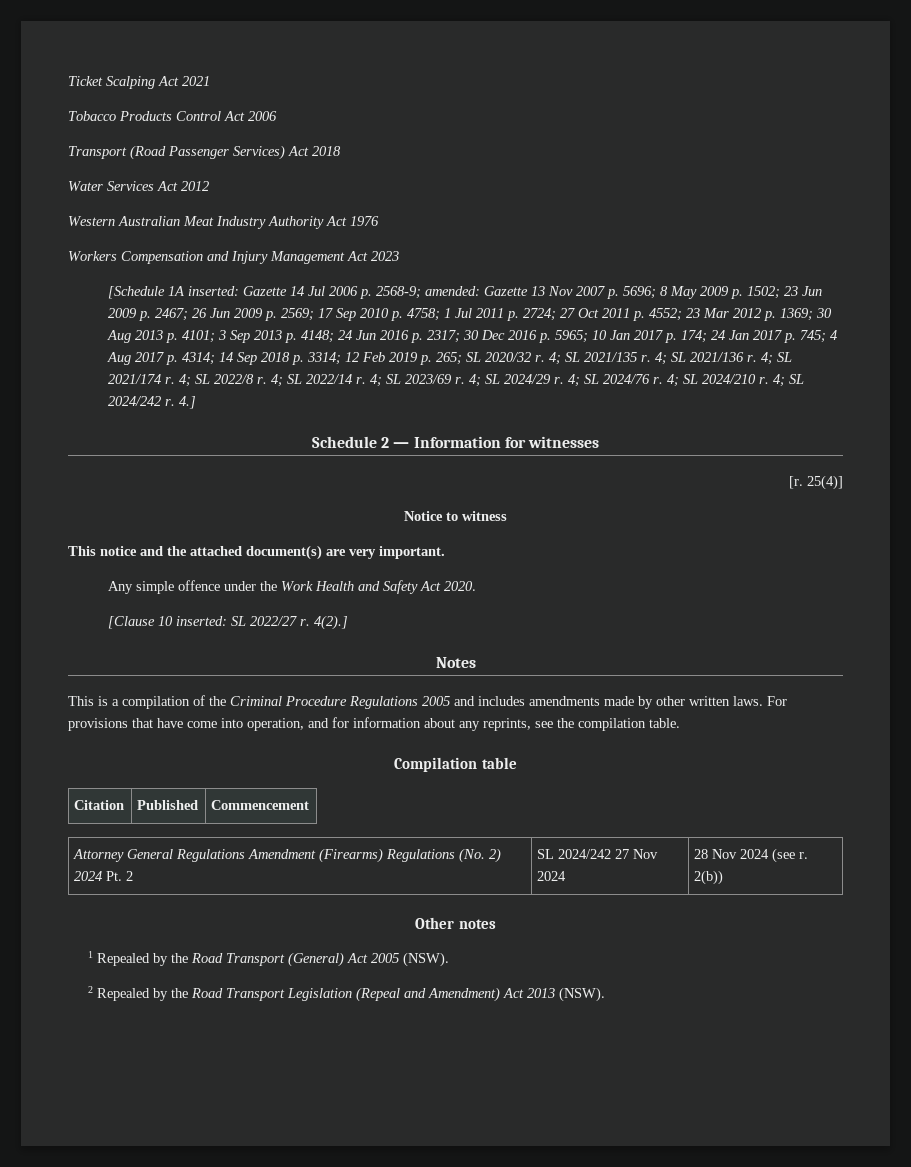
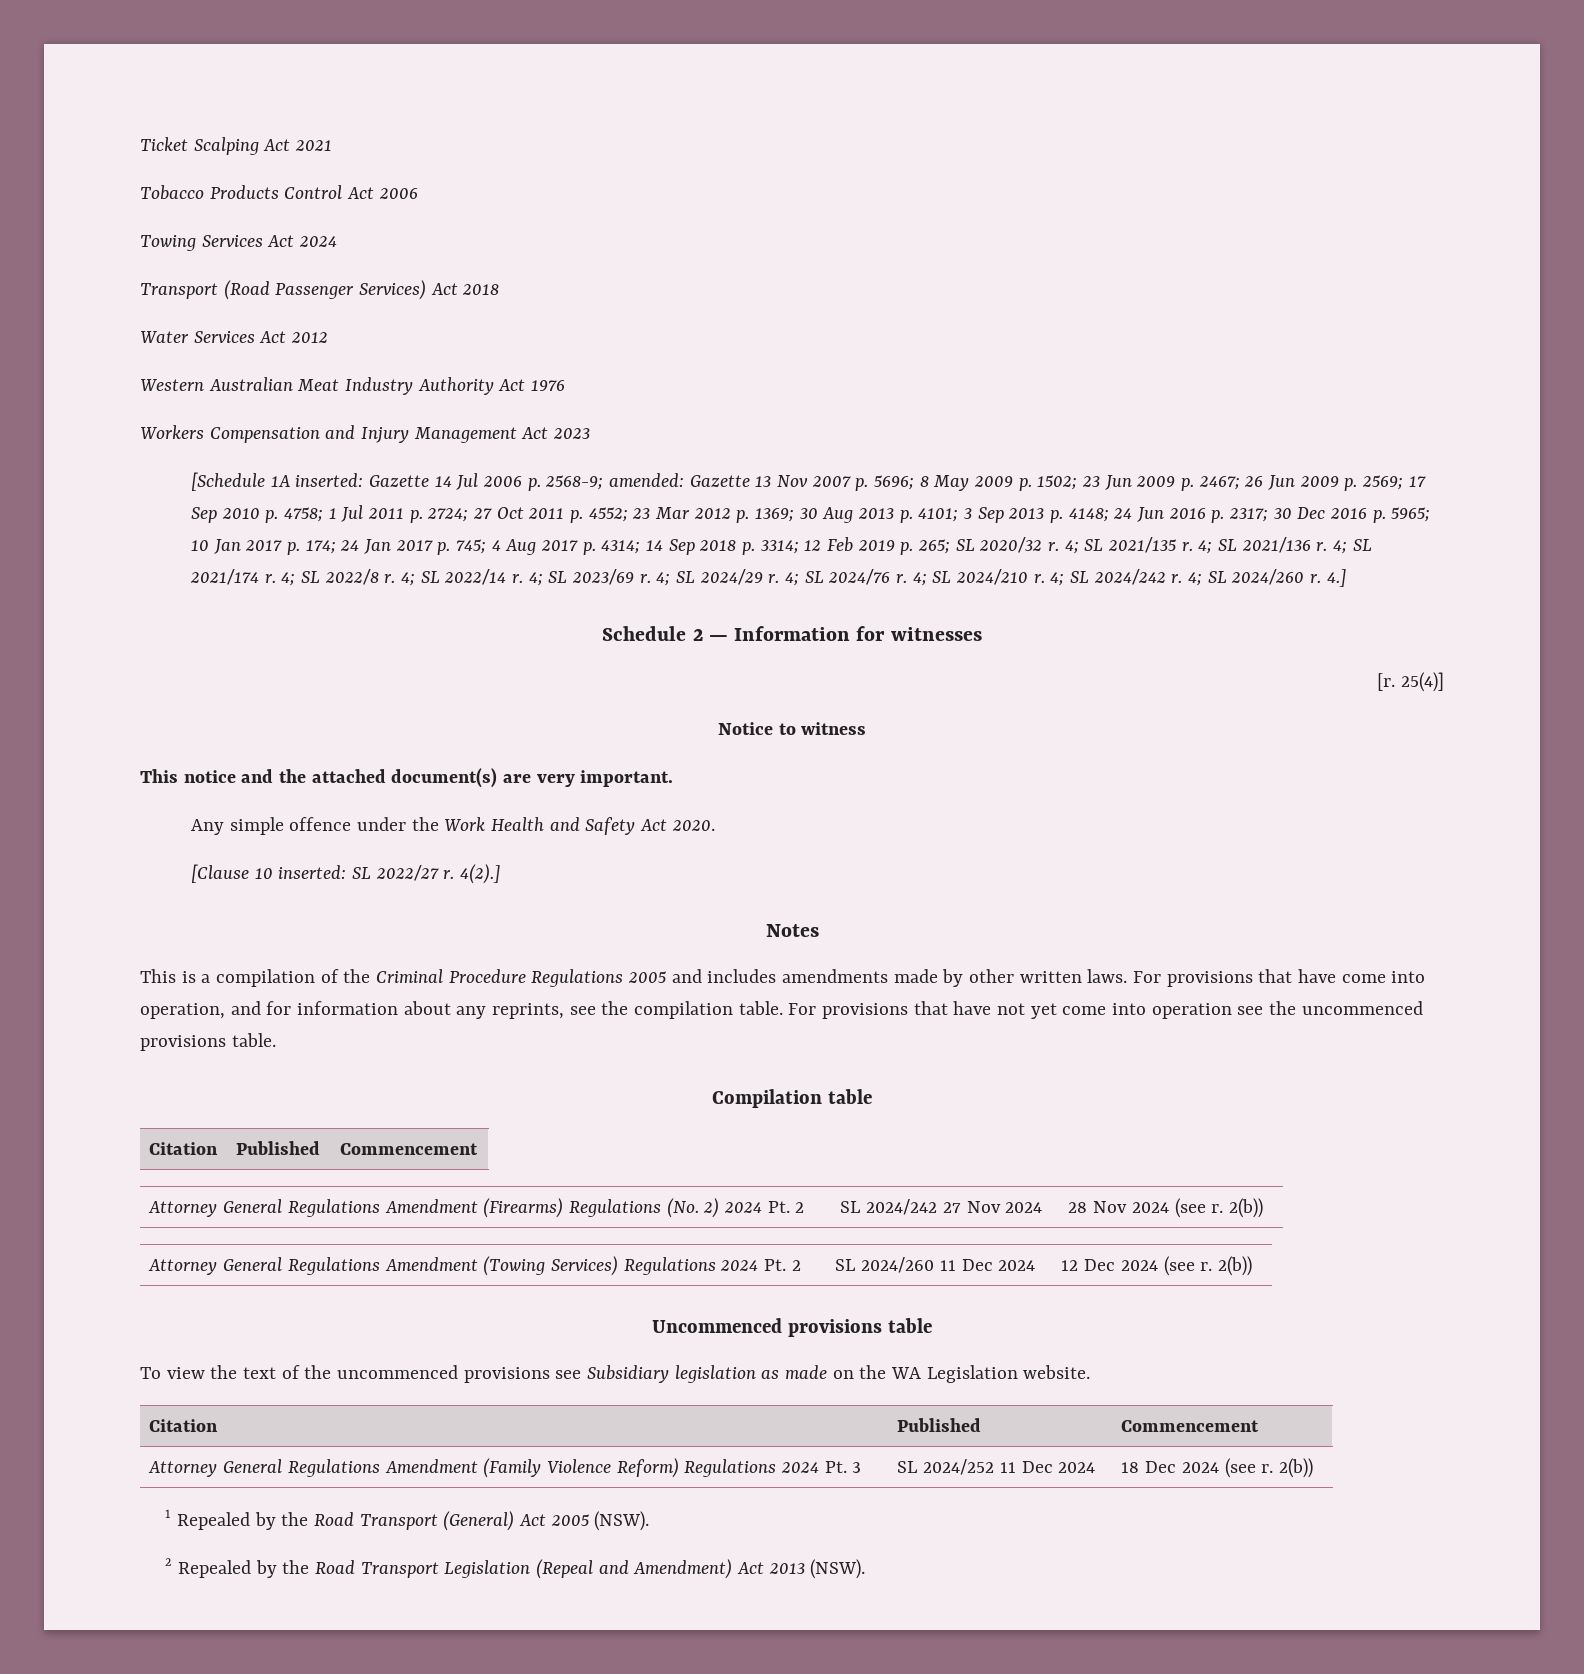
(277, 116) none -> [140,235,338,251] // Towing Services Act 2024
(175, 402) none -> [1187,569,1321,586] 4; SL 2024/260 r.
(680, 723) none -> [788,1001,1423,1019] [140,1033,276,1051] For provisions that have not yet come into operation see the uncommenced provisions table.
[415,917,496,929] // Other notes -> [148,1256,801,1276] [835,1257,1036,1273] [1061,1256,1252,1276] [652,1318,932,1337] [140,1365,1091,1383] [149,1419,219,1432] [897,1418,982,1432] [1121,1420,1260,1432] [148,1458,862,1478] [897,1459,1096,1475] [1121,1458,1313,1478] // Attorney General Regulations Amendment (Towing Services) Regulations 2024 Pt. 2 | SL 2024/260 11 Dec 2024 | 12 Dec 2024 (see r. 2(b)) // Uncommenced provisions table // To view the text of the uncommenced provisions see Subsidiary legislation as made on the WA Legislation website. // Citation | Published | Commencement // Attorney General Regulations Amendment (Family Violence Reform) Regulations 2024 Pt. 3 | SL 2024/252 11 Dec 2024 | 18 Dec 2024 (see r. 2(b))

